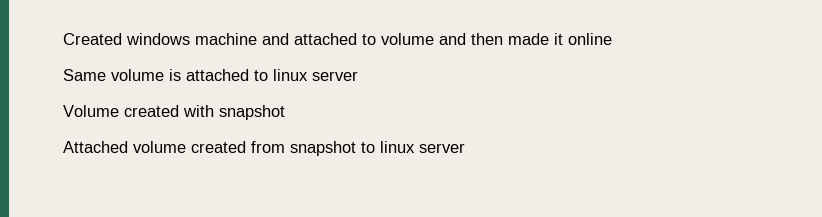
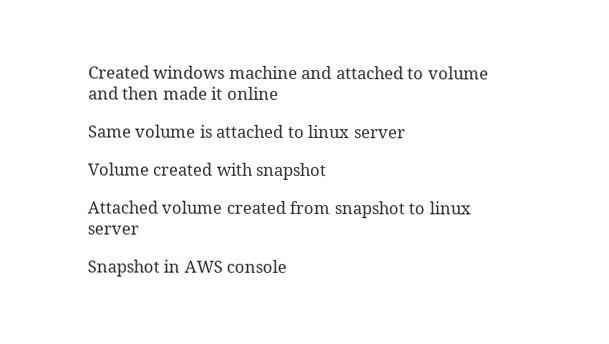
(465, 148) none -> [87,259,288,277] // Snapshot in AWS console

